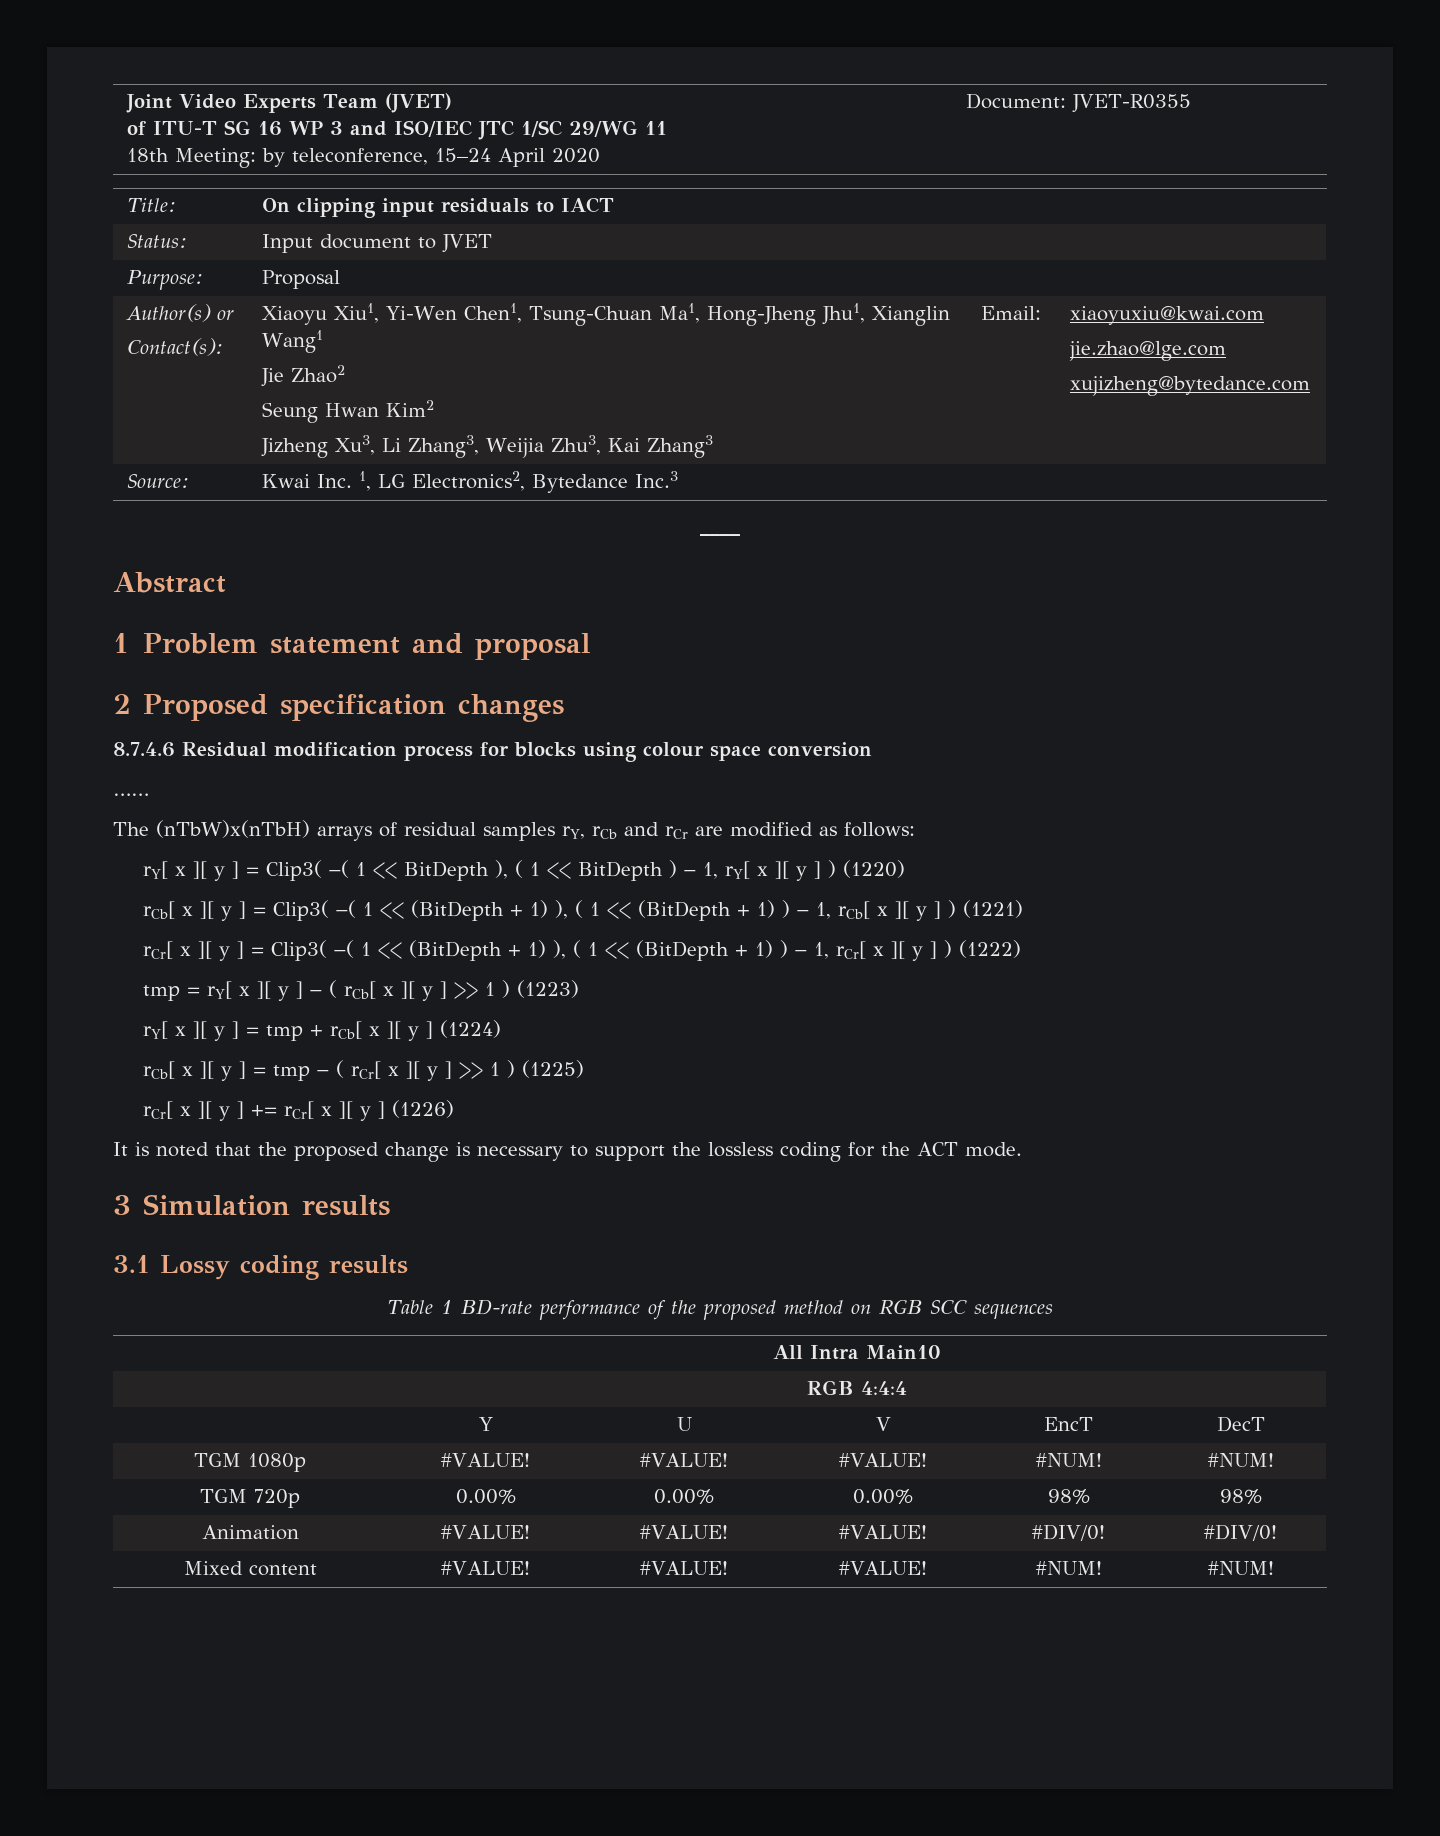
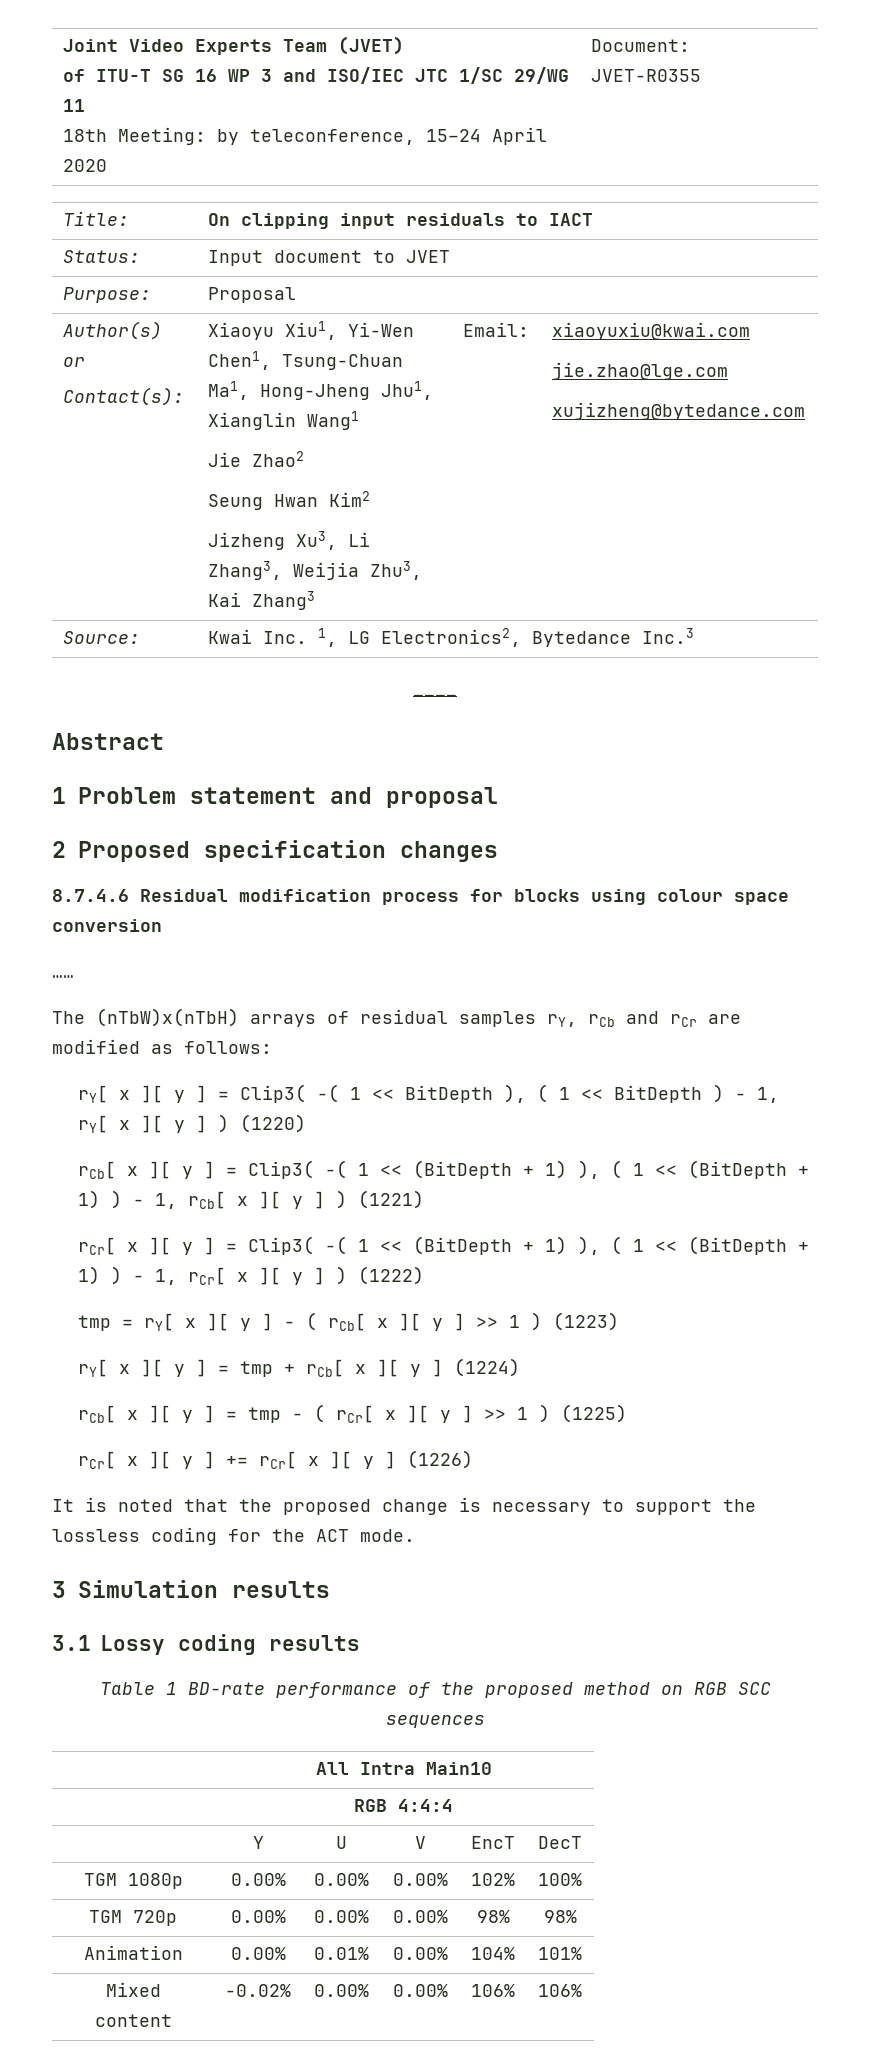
[441,1453,531,1467] [639,1453,729,1467] [838,1453,928,1467] [1035,1453,1102,1467] [1207,1453,1274,1467] #VALUE! | #VALUE! | #VALUE! | #NUM! | #NUM! -> [230,1873,286,1886] [314,1873,369,1886] [392,1873,448,1886] [471,1873,515,1886] [538,1873,582,1886] 0.00% | 0.00% | 0.00% | 102% | 100%
[441,1525,531,1539] [639,1525,729,1539] [838,1525,928,1539] [1032,1524,1105,1541] [1204,1524,1277,1541] [183,1561,317,1576] [441,1561,531,1575] [639,1561,729,1575] [838,1561,928,1575] [1035,1561,1102,1575] [1207,1561,1274,1575] #VALUE! | #VALUE! | #VALUE! | #DIV/0! | #DIV/0! // Mixed content | #VALUE! | #VALUE! | #VALUE! | #NUM! | #NUM! -> [230,1947,286,1960] [314,1947,369,1960] [392,1947,448,1960] [471,1947,515,1960] [538,1947,582,1960] [105,1982,161,1997] [94,2014,172,2027] [225,1984,291,1997] [314,1984,369,1997] [392,1984,448,1997] [471,1984,515,1997] [538,1984,582,1997] 0.00% | 0.01% | 0.00% | 104% | 101% // Mixed content | -0.02% | 0.00% | 0.00% | 106% | 106%

